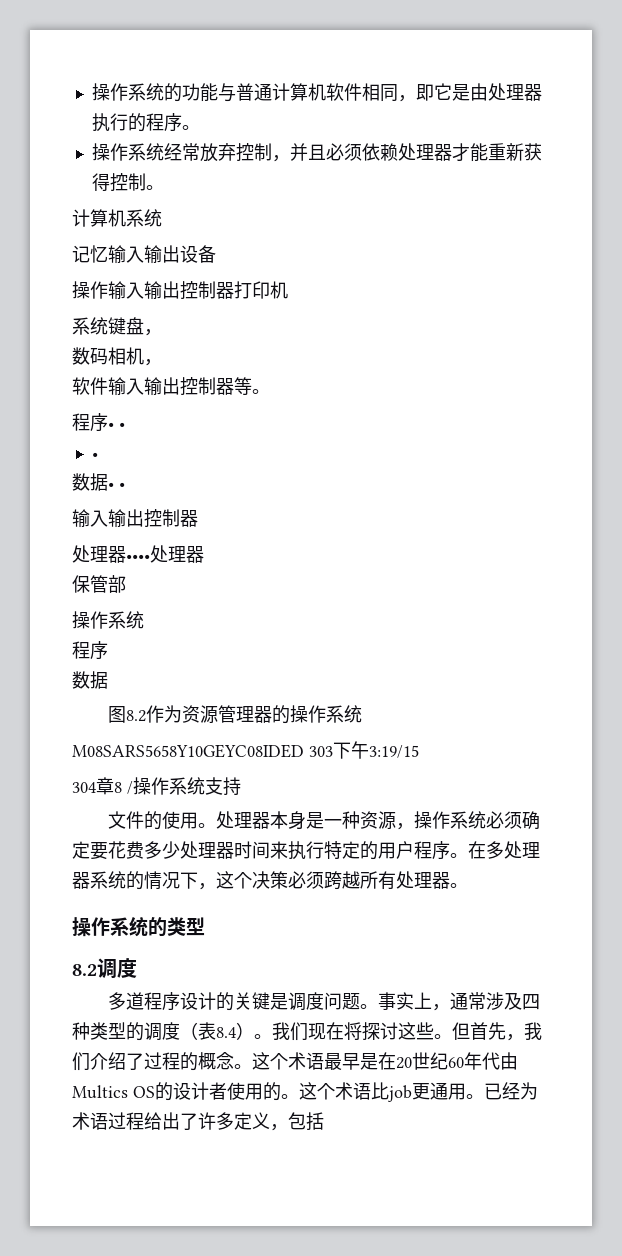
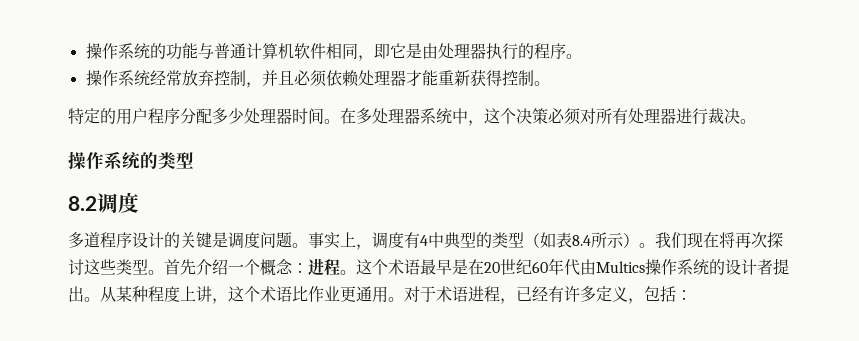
[72,209,162,227] [72,245,216,264] [72,281,288,300] [72,317,162,336] [72,347,162,366] [72,377,270,396] [72,413,125,432] [91,452,98,459] [72,473,125,491] [72,509,198,528] [72,545,204,563] [72,575,126,593] [72,611,144,629] [72,641,108,660] [72,671,108,689] [108,705,363,724] [72,741,419,759] [72,777,241,796] [108,811,541,830] [72,841,450,860] 计算机系统 // 记忆输入输出设备 // 操作输入输出控制器打印机 // 系统键盘， // 数码相机， // 软件输入输出控制器等。 // 程序• • // • // 数据• • // 输入输出控制器 // 处理器••••处理器 // 保管部 // 操作系统 // 程序 // 数据 // 图8.2作为资源管理器的操作系统 // M08SARS5658Y10GEYC08IDED 303下午3:19/15 // 304章8 /操作系统支持 // 文件的使用。处理器本身是一种资源，操作系统必须确定要花费多少处理器时间来执行特定的用户程序 -> [68,108,324,125] 特定的用户程序分配多少处理器时间
[126,871,198,890] 的情况下 -> [452,108,468,124] 中
[324,871,360,890] 跨越 -> [580,108,596,124] 对
(450, 880) none -> [676,108,740,125] 进行裁决
[450,992,541,1010] [72,1022,236,1041] 通常涉及四种类型的调度（表8.4 -> [372,232,624,249] 调度有4中典型的类型（如表8.4所示
(362, 1031) none -> [735,232,767,248] 再次
[434,1022,542,1041] [72,1052,234,1071] 。但首先，我们介绍了过程的概念 -> [116,258,340,276] 类型。首先介绍一个概念：进程
[133,1082,299,1101] OS的设计者使用的。 -> [645,258,789,275] [68,286,228,304] 操作系统的设计者提出。从某种程度上讲，
[388,1085,412,1102] job -> [308,286,340,302] 作业
[484,1082,538,1100] [72,1112,198,1130] 已经为术语过程给出了 -> [404,286,564,304] 对于术语进程，已经有
(324, 1121) none -> [676,290,692,300] ：

